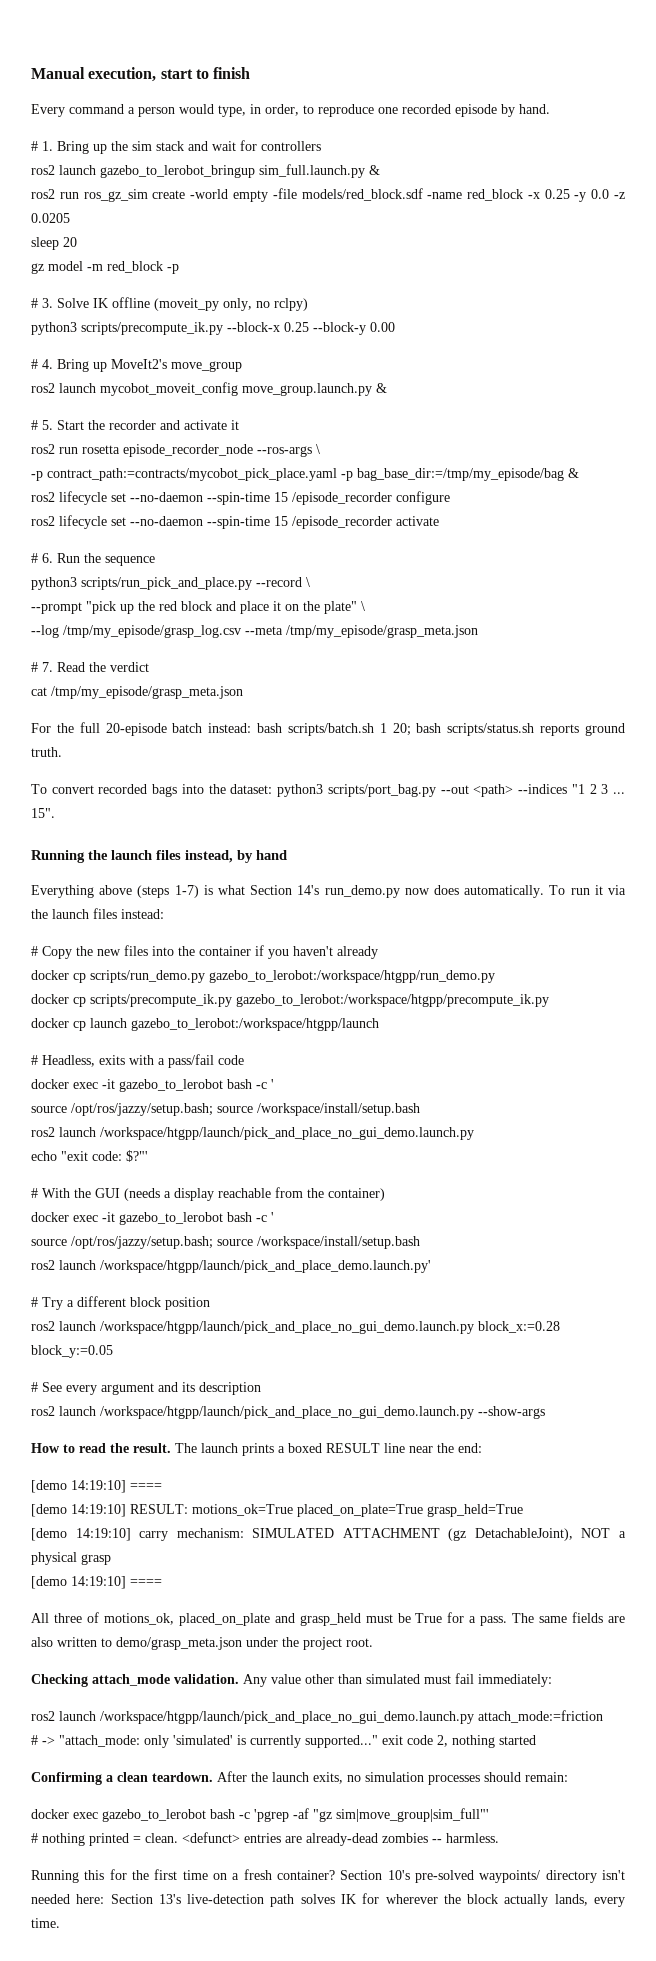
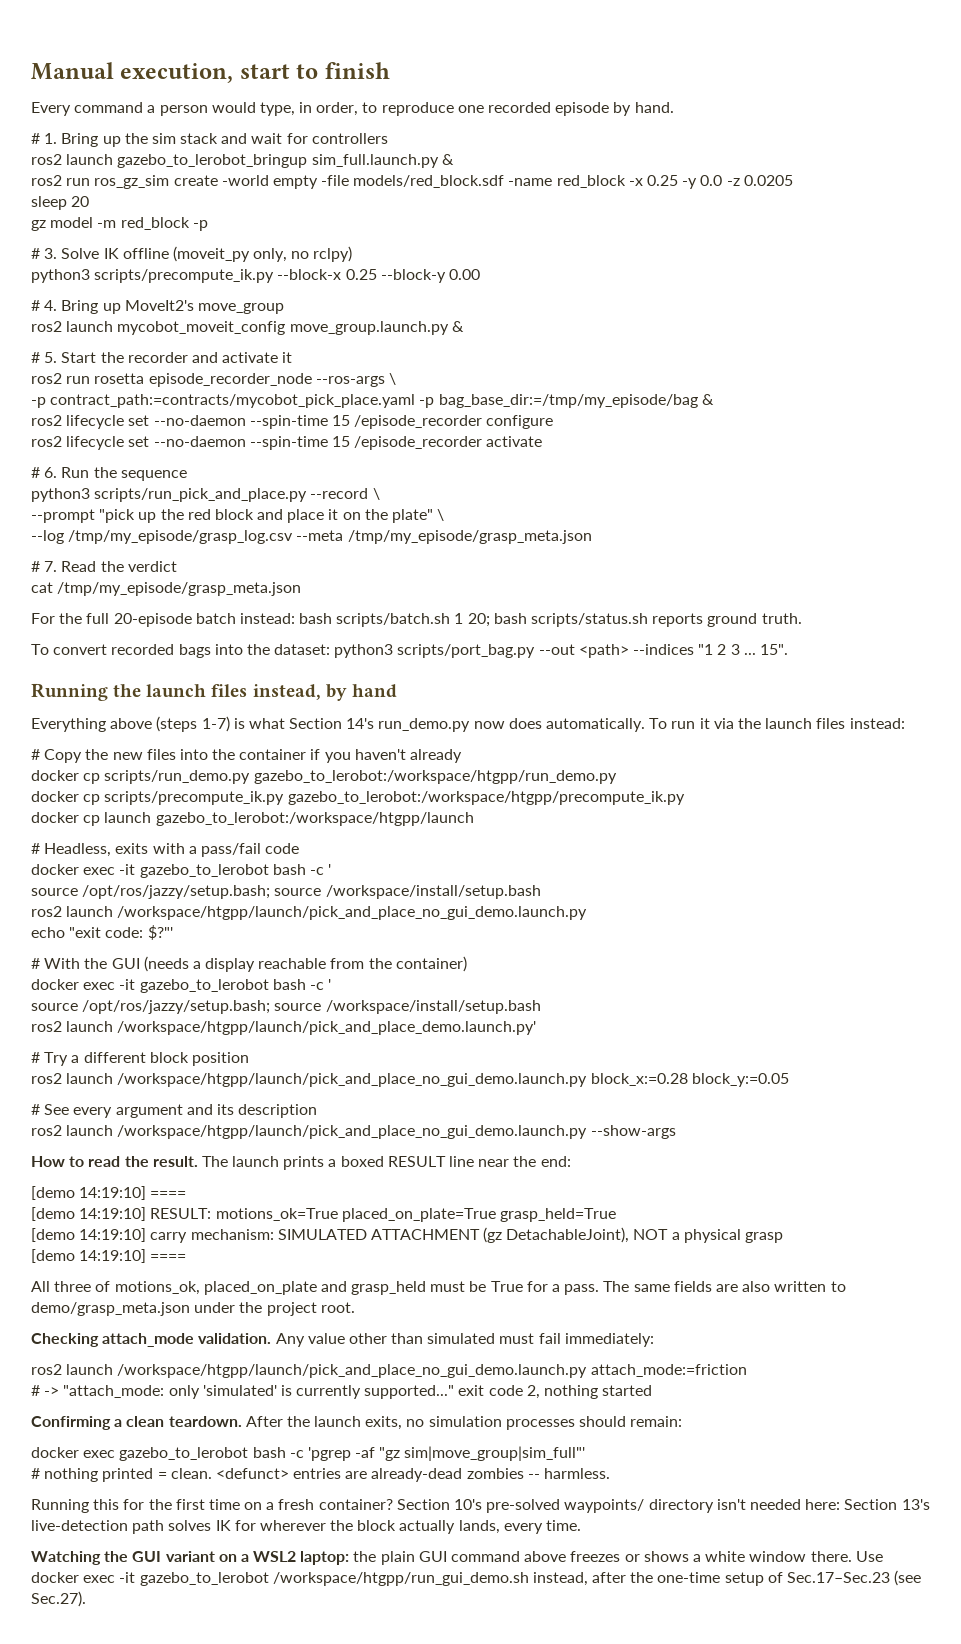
(60, 1923) none -> [31,1551,883,1565] [31,1570,922,1586] [31,1591,86,1607] // Watching the GUI variant on a WSL2 laptop: the plain GUI command above freezes or shows a white window there. Use docker exec -it gazebo_to_lerobot /workspace/htgpp/run_gui_demo.sh instead, after the one-time setup of Sec.17–Sec.23 (see Sec.27).

